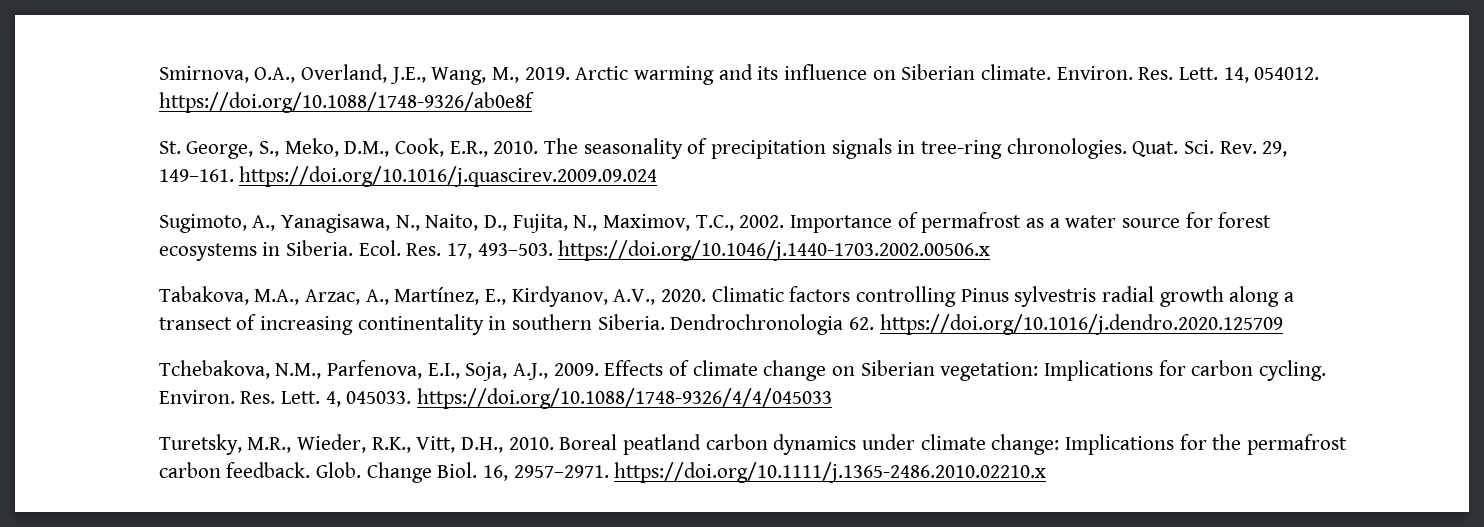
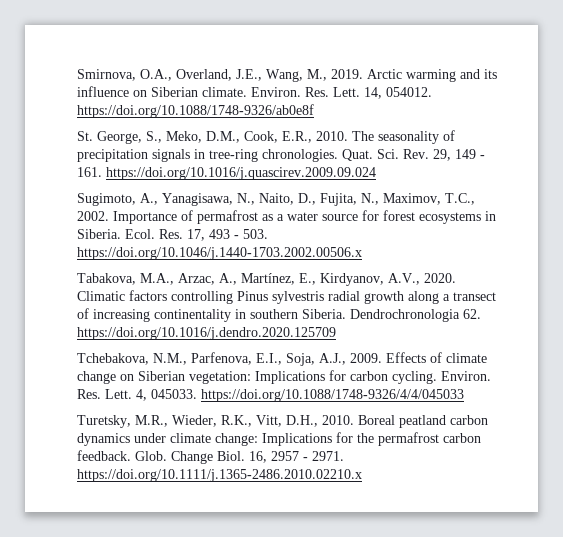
[158,169,234,182] 149–161. -> [455,149,486,159] [77,167,103,177] 149 - 161.
[477,243,553,256] 493–503. -> [209,229,269,239] 493 - 503.
[513,465,609,478] 2957–2971. -> [271,451,345,461] 2957 - 2971.

